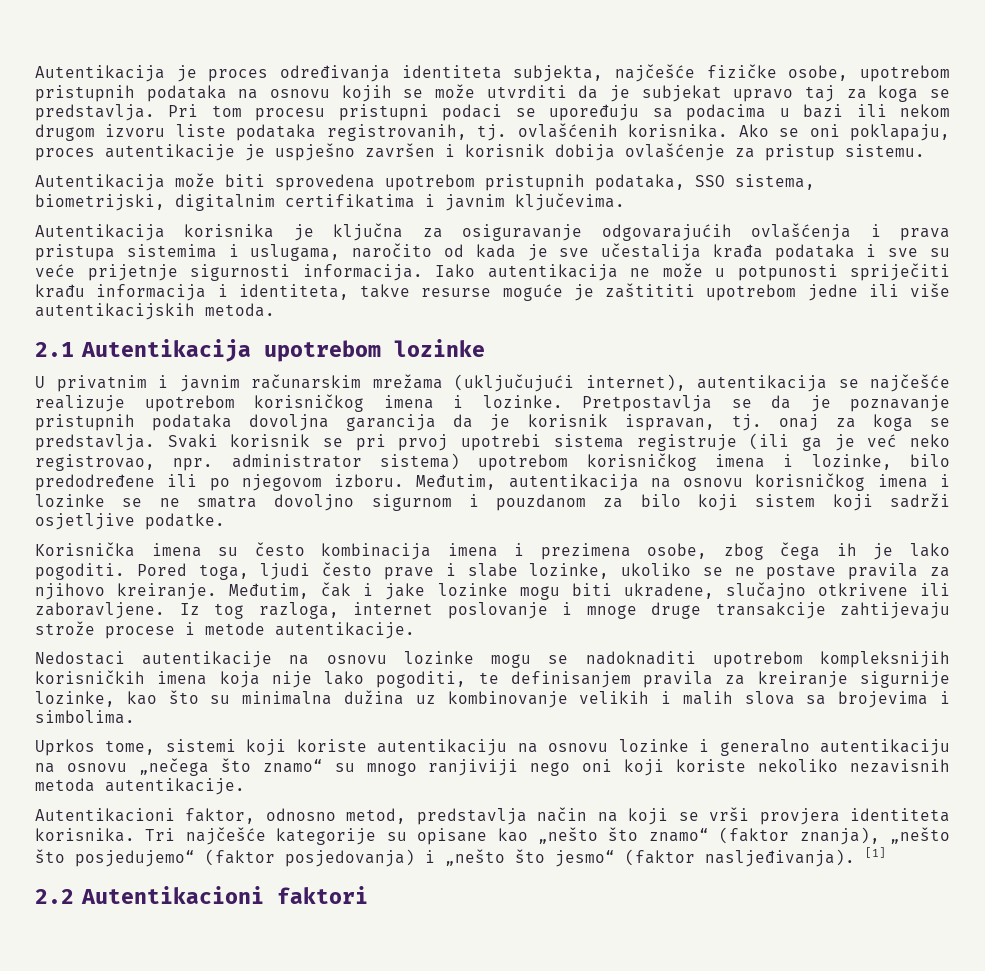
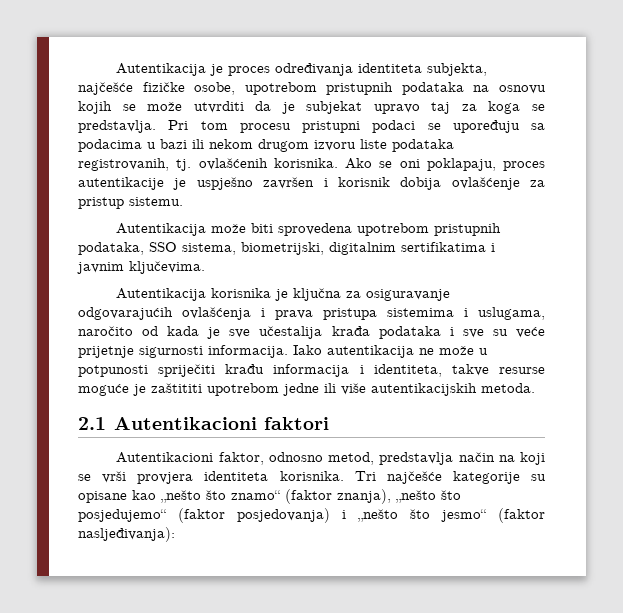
[285,194,415,208] certifikatima -> [401,242,486,252] sertifikatima
[80,339,485,362] [35,374,950,392] [35,394,950,412] [35,414,951,431] [35,433,951,451] [35,453,951,471] [35,473,950,491] [35,493,950,511] [35,513,225,530] [35,542,951,560] [35,562,951,580] [35,582,951,600] [35,602,950,619] [35,621,415,639] [35,651,950,668] [35,670,950,688] [35,690,951,708] [35,710,135,724] [35,739,951,756] [35,758,950,776] [35,778,245,795] Autentikacija upotrebom lozinke // U privatnim i javnim računarskim mrežama (uključujući internet), autentikacija se najčešće realizuje upotrebom korisničkog imena i lozinke. Pretpostavlja se da je poznavanje pristupnih podataka dovoljna garancija da je korisnik ispravan, tj. onaj za koga se predstavlja. Svaki korisnik se pri prvoj upotrebi sistema registruje (ili ga je već neko registrovao, npr. administrator sistema) upotrebom korisničkog imena i lozinke, bilo predodređene ili po njegovom izboru. Međutim, autentikacija na osnovu korisničkog imena i lozinke se ne smatra dovoljno sigurnom i pouzdanom za bilo koji sistem koji sadrži osjetljive podatke. // Korisnička imena su često kombinacija imena i prezimena osobe, zbog čega ih je lako pogoditi. Pored toga, ljudi često prave i slabe lozinke, ukoliko se ne postave pravila za njihovo kreiranje. Međutim, čak i jake lozinke mogu biti ukradene, slučajno otkrivene ili zaboravljene. Iz tog razloga, internet poslovanje i mnoge druge transakcije zahtijevaju strože procese i metode autentikacije. // Nedostaci autentikacije na osnovu lozinke mogu se nadoknaditi upotrebom kompleksnijih korisničkih imena koja nije lako pogoditi, te definisanjem pravila za kreiranje sigurnije lozinke, kao što su minimalna dužina uz kombinovanje velikih i malih slova sa brojevima i simbolima. // Uprkos tome, sistemi koji koriste autentikaciju na osnovu lozinke i generalno autentikaciju na osnovu „nečega što znamo“ su mnogo ranjiviji nego oni koji koriste nekoliko nezavisnih metoda autentikacije. -> [113,417,329,430] Autentikacioni faktori
[705,847,886,867] [35,886,368,904] nasljeđivanja). [1] // 2.2 Autentikacioni faktori -> [78,527,175,542] nasljeđivanja):

